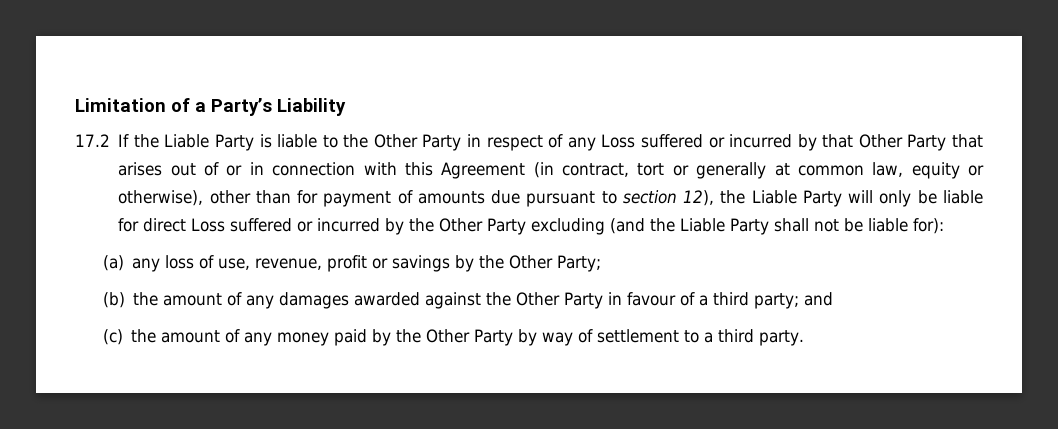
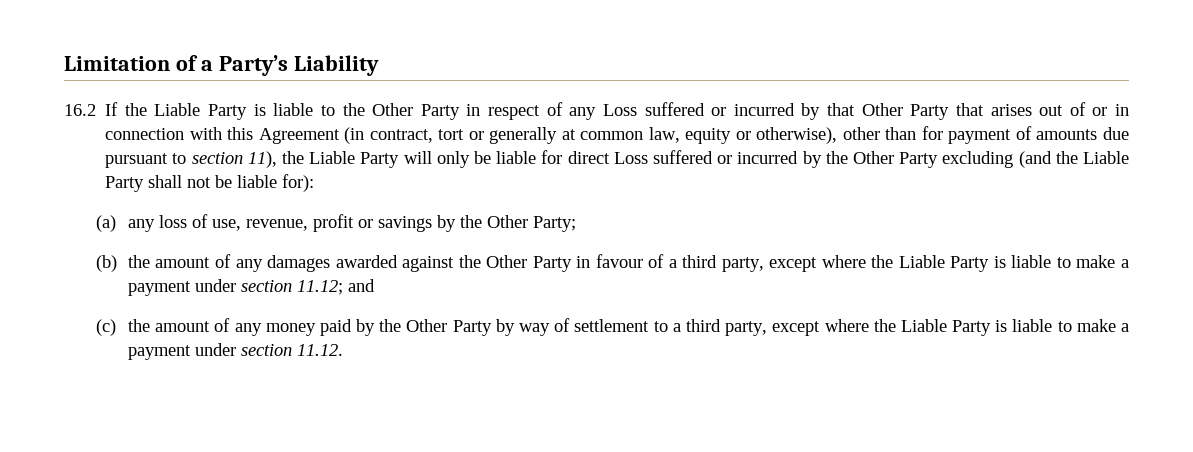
[75,134,110,147] 17.2 -> [64,104,96,116] 16.2
[683,190,715,206] 12), -> [247,151,277,168] 11),
[754,293,800,309] party; -> [721,255,1130,272] [127,279,343,296] party, except where the Liable Party is liable to make a payment under section 11.12;
[759,330,805,346] party. -> [725,319,1130,336] [127,343,343,360] party, except where the Liable Party is liable to make a payment under section 11.12.

